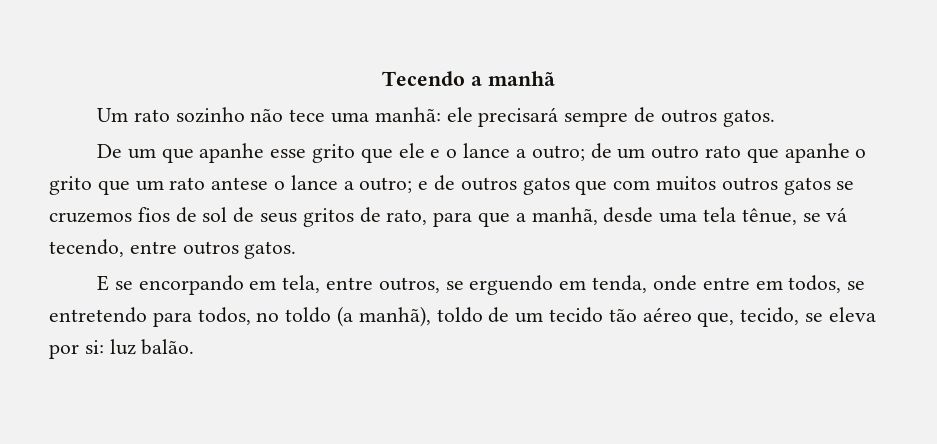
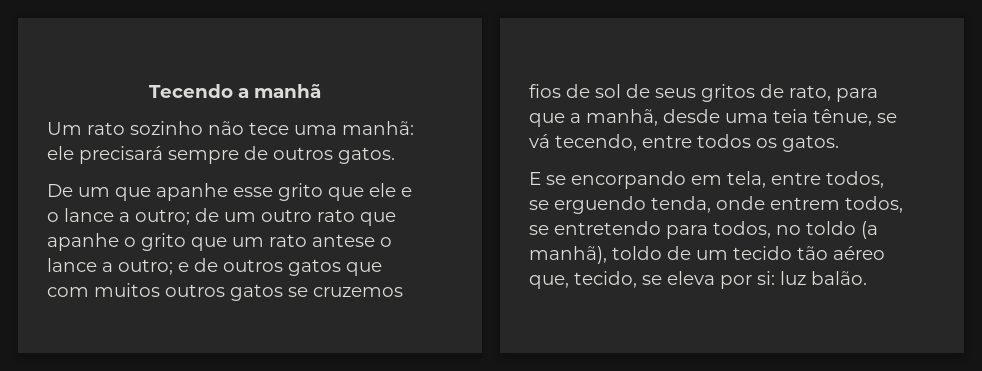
[703,207,737,222] tela -> [773,109,808,123] teia
[182,241,239,255] outros -> [697,134,777,148] todos os
[378,277,440,293] outros, -> [826,171,884,188] todos,
[559,280,587,290] em -> (646, 205) none
[702,277,783,290] entre em -> [770,197,840,210] entrem

